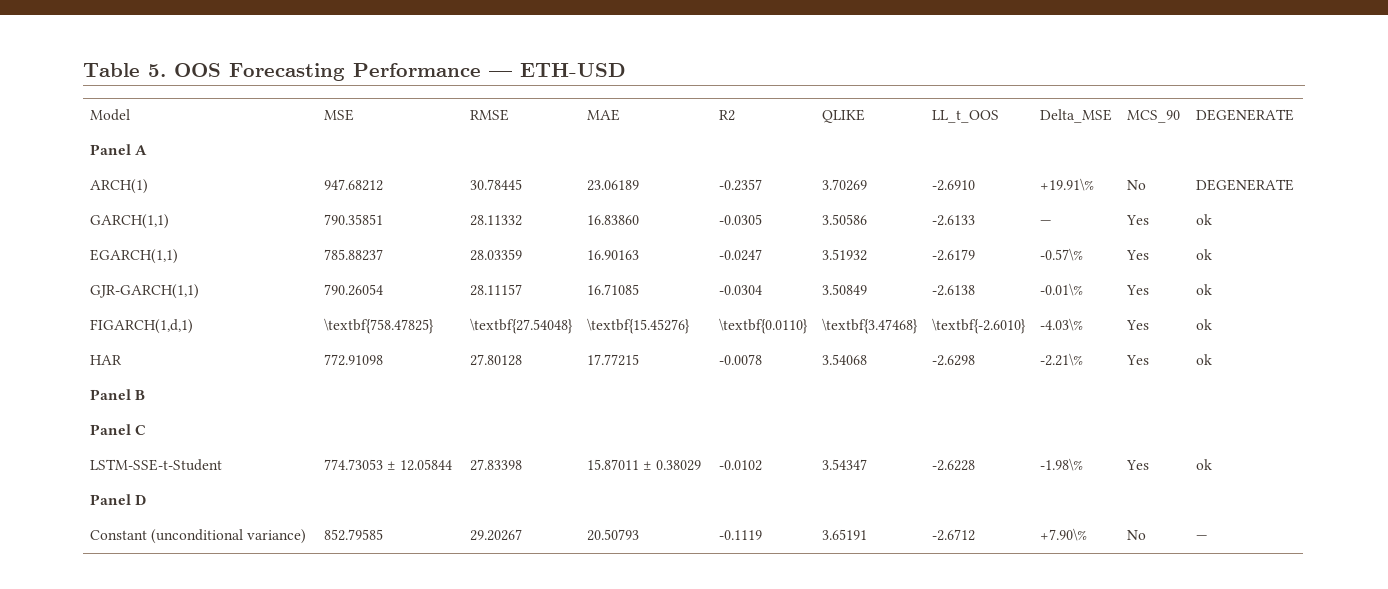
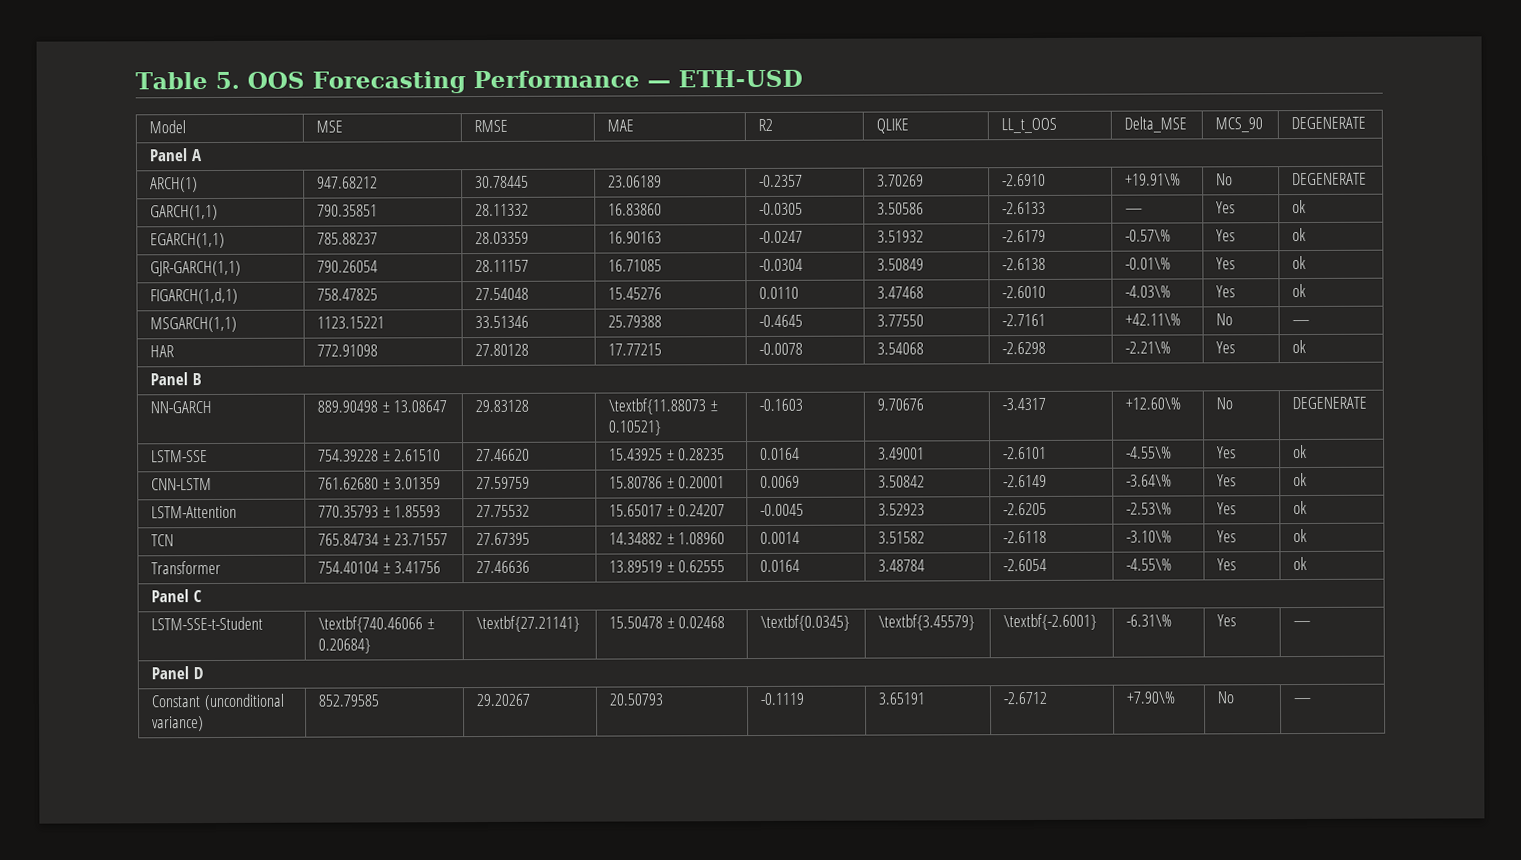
[324,318,435,334] [470,318,574,334] [587,318,691,334] [719,318,809,334] [822,318,919,334] [932,318,1027,334] [1040,318,1084,331] [1126,320,1150,330] [1196,319,1213,330] \textbf{758.47825} | \textbf{27.54048} | \textbf{15.45276} | \textbf{0.0110} | \textbf{3.47468} | \textbf{-2.6010} | -4.03\% | Yes | ok -> [317,288,379,301] [475,287,530,301] [608,287,663,300] [759,286,800,300] [877,286,925,299] [1002,285,1047,299] [1125,285,1172,298] [1216,285,1236,298] [1292,283,1307,298] [150,316,238,333] [317,316,386,329] [475,315,530,329] [608,315,663,328] [759,314,804,328] [877,314,925,327] [1002,313,1047,327] [1125,313,1182,326] [1216,313,1234,326] [1292,319,1311,326] 758.47825 | 27.54048 | 15.45276 | 0.0110 | 3.47468 | -2.6010 | -4.03\% | Yes | ok // MSGARCH(1,1) | 1123.15221 | 33.51346 | 25.79388 | -0.4645 | 3.77550 | -2.7161 | +42.11\% | No | —
[90,424,147,435] [90,459,223,471] [324,459,453,471] [470,459,523,471] [587,459,702,471] [719,460,763,471] [822,459,868,470] [932,460,976,471] [1040,458,1084,471] [1126,460,1150,470] [1196,459,1213,470] Panel C // LSTM-SSE-t-Student | 774.73053 ± 12.05844 | 27.83398 | 15.87011 ± 0.38029 | -0.0102 | 3.54347 | -2.6228 | -1.98\% | Yes | ok -> [150,401,213,414] [317,400,448,413] [475,399,530,413] [608,398,718,415] [608,420,663,436] [759,398,804,412] [877,398,925,411] [1002,397,1047,411] [1125,397,1182,410] [1216,397,1234,410] [1292,396,1368,410] [151,450,209,463] [318,449,442,462] [476,448,531,462] [609,448,726,461] [760,447,801,461] [878,447,926,460] [1003,446,1048,460] [1126,446,1173,459] [1217,446,1237,459] [1293,444,1308,459] [151,478,213,491] [318,477,442,490] [476,476,531,490] [609,476,726,489] [760,475,801,489] [878,475,926,488] [1003,474,1048,488] [1126,474,1173,487] [1217,474,1237,487] [1293,472,1308,487] [151,505,238,519] [318,505,442,518] [476,504,531,518] [609,504,726,517] [760,503,805,517] [878,503,926,516] [1003,502,1048,516] [1126,502,1173,515] [1217,502,1237,515] [1293,500,1308,515] [151,534,175,547] [318,533,449,546] [476,532,531,546] [609,532,726,545] [760,531,801,545] [878,531,926,544] [1003,530,1048,544] [1126,530,1173,543] [1217,530,1237,543] [1293,528,1308,543] [151,560,222,575] [318,561,442,574] [476,560,531,574] [609,560,726,573] [760,559,801,573] [878,559,926,572] [1003,558,1048,572] [1126,558,1173,571] [1217,558,1237,571] [1293,556,1308,571] [151,589,202,603] [151,616,264,631] [318,616,435,633] [318,638,372,654] [476,615,581,633] [609,616,726,629] [760,614,851,632] [878,614,976,631] [1003,613,1098,631] [1126,614,1173,627] [1217,614,1237,627] [1293,620,1312,627] NN-GARCH | 889.90498 ± 13.08647 | 29.83128 | \textbf{11.88073 ± 0.10521} | -0.1603 | 9.70676 | -3.4317 | +12.60\% | No | DEGENERATE // LSTM-SSE | 754.39228 ± 2.61510 | 27.46620 | 15.43925 ± 0.28235 | 0.0164 | 3.49001 | -2.6101 | -4.55\% | Yes | ok // CNN-LSTM | 761.62680 ± 3.01359 | 27.59759 | 15.80786 ± 0.20001 | 0.0069 | 3.50842 | -2.6149 | -3.64\% | Yes | ok // LSTM-Attention | 770.35793 ± 1.85593 | 27.75532 | 15.65017 ± 0.24207 | -0.0045 | 3.52923 | -2.6205 | -2.53\% | Yes | ok // TCN | 765.84734 ± 23.71557 | 27.67395 | 14.34882 ± 1.08960 | 0.0014 | 3.51582 | -2.6118 | -3.10\% | Yes | ok // Transformer | 754.40104 ± 3.41756 | 27.46636 | 13.89519 ± 0.62555 | 0.0164 | 3.48784 | -2.6054 | -4.55\% | Yes | ok // Panel C // LSTM-SSE-t-Student | \textbf{740.46066 ± 0.20684} | \textbf{27.21141} | 15.50478 ± 0.02468 | \textbf{0.0345} | \textbf{3.45579} | \textbf{-2.6001} | -6.31\% | Yes | —

